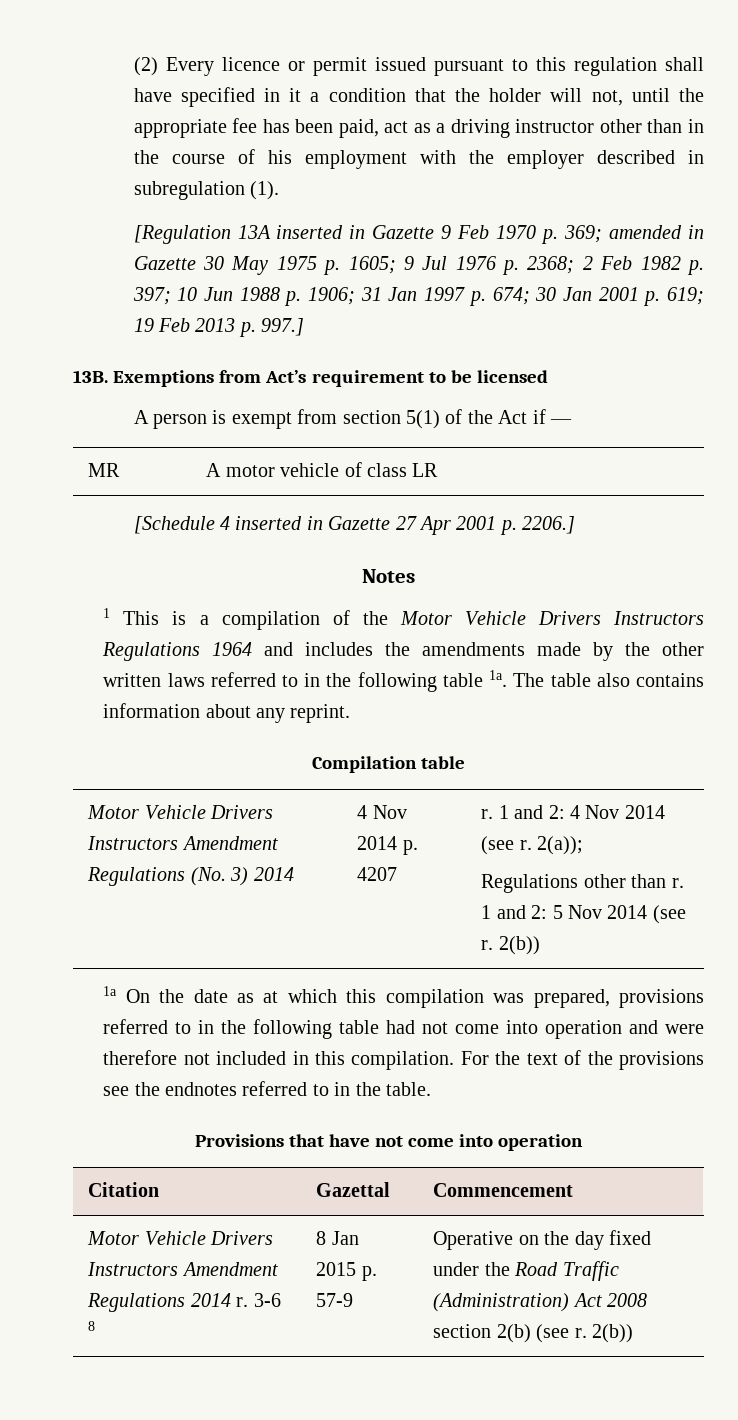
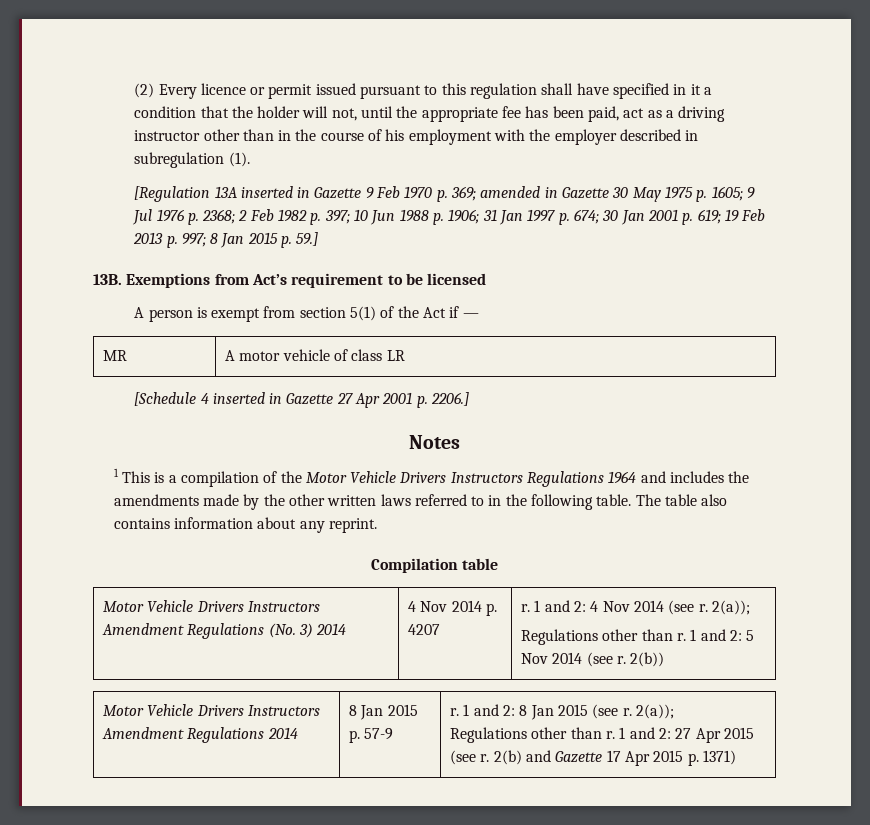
[261,318,305,336] 997.] -> [181,232,319,248] 997; 8 Jan 2015 p. 59.]
[442,670,508,687] table 1a. -> [596,494,632,506] table.
[103,986,705,1008] [103,1019,704,1039] [103,1050,705,1070] [103,1081,432,1096] [194,1134,584,1151] [88,1182,160,1197] [316,1182,391,1197] [433,1183,574,1197] // 1a On the date as at which this compilation was prepared, provisions referred to in the following table had not come into operation and were therefore not included in this compilation. For the text of the provisions see the endnotes referred to in the table. // Provisions that have not come into operation // Citation | Gazettal | Commencement -> (665, 659) none
[236,1293,281,1307] [88,1321,96,1331] r. 3-6 8 -> (298, 733) none
[433,1230,652,1250] [433,1261,619,1281] [433,1293,648,1312] [433,1324,634,1343] Operative on the day fixed under the Road Traffic (Administration) Act 2008 section 2(b) (see r. 2(b)) -> [450,704,675,720] [450,727,755,743] [450,750,737,766] r. 1 and 2: 8 Jan 2015 (see r. 2(a)); // Regulations other than r. 1 and 2: 27 Apr 2015 (see r. 2(b) and Gazette 17 Apr 2015 p. 1371)

